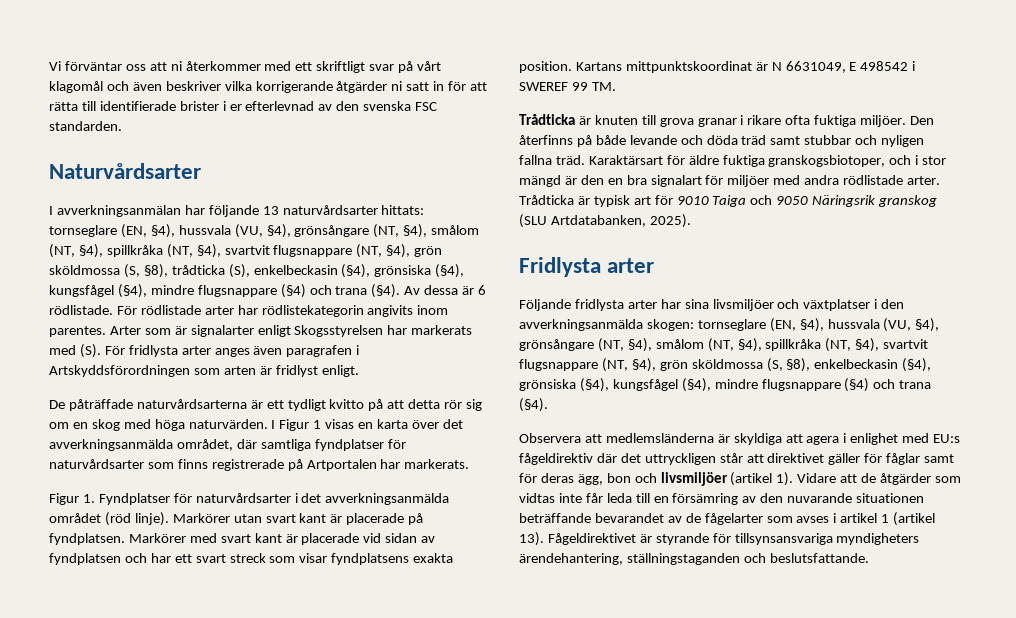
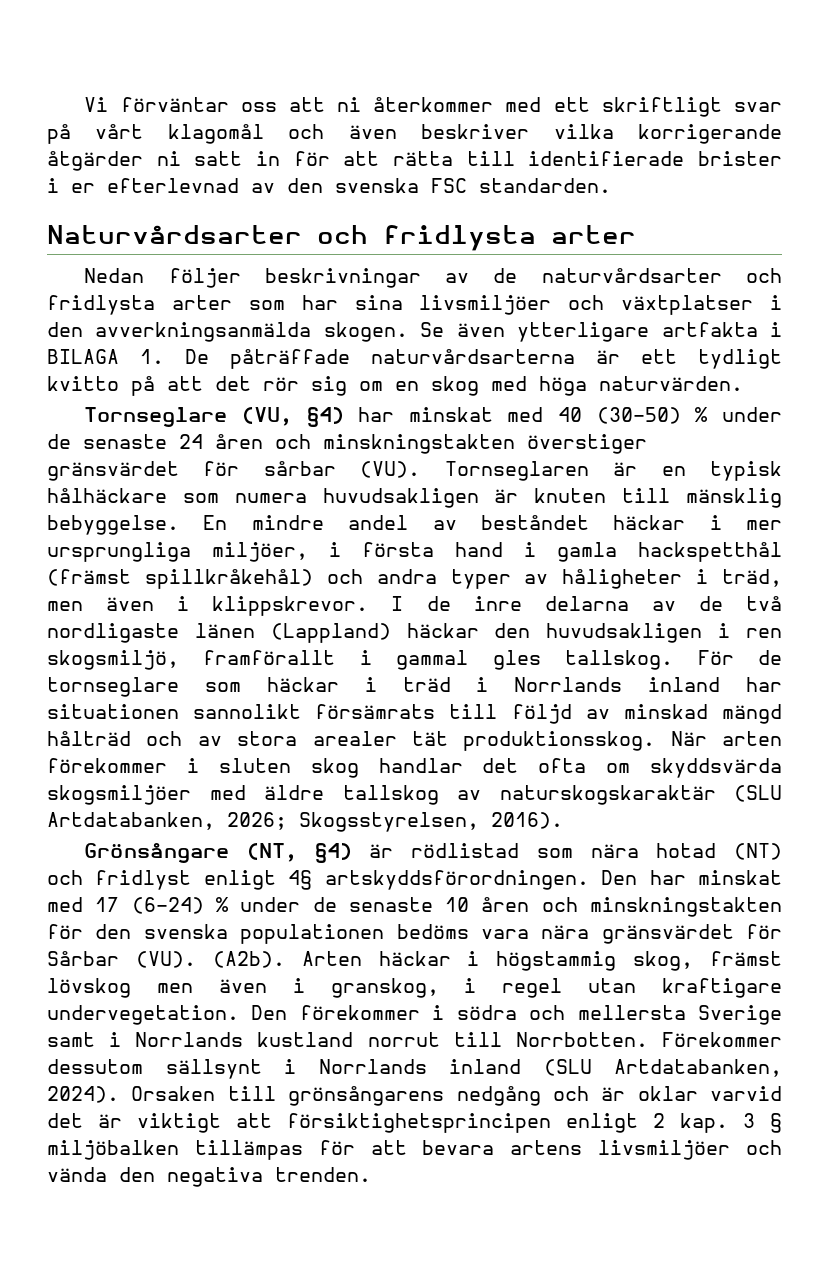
[49,205,425,217] [49,224,480,238] [49,244,443,258] [49,264,465,278] [49,284,487,298] [49,305,449,317] [49,325,473,337] [49,344,360,358] [49,365,359,377] // I avverkningsanmälan har följande 13 naturvårdsarter hittats: tornseglare (EN, §4), hussvala (VU, §4), grönsångare (NT, §4), smålom (NT, §4), spillkråka (NT, §4), svartvit flugsnappare (NT, §4), grön sköldmossa (S, §8), trådticka (S), enkelbeckasin (§4), grönsiska (§4), kungsfågel (§4), mindre flugsnappare (§4) och trana (§4). Av dessa är 6 rödlistade. För rödlistade arter har rödlistekategorin angivits inom parentes. Arter som är signalarter enligt Skogsstyrelsen har markerats med (S). För fridlysta arter anges även paragrafen i Artskyddsförordningen som arten är fridlyst enligt. // -> [317,225,636,251] [84,268,782,288] [47,295,782,315] [47,322,783,342] [47,349,164,364] och fridlysta arter // Nedan följer beskrivningar av de naturvårdsarter och fridlysta arter som har sina livsmiljöer och växtplatser i den avverkningsanmälda skogen. Se även ytterligare artfakta i BILAGA 1.
[408,399,441,409] detta -> [215,376,251,391] det
[271,419,463,431] [49,439,406,451] [49,459,470,471] [49,493,450,505] [49,512,424,526] [49,533,436,545] [49,553,454,565] [519,61,916,73] [519,82,616,91] [519,114,935,127] [519,135,925,147] [519,155,947,167] [519,175,941,187] [519,195,938,207] [519,214,691,228] [519,257,655,277] [519,299,905,311] [519,318,940,332] [519,338,929,352] [519,358,932,372] [519,378,932,392] [519,398,548,412] [519,433,961,445] [519,453,955,465] [519,472,961,486] [519,493,925,505] [519,512,936,526] [519,532,920,546] [519,553,869,565] I Figur 1 visas en karta över det avverkningsanmälda området, där samtliga fyndplatser för naturvårdsarter som finns registrerade på Artportalen har markerats. // Figur 1. Fyndplatser för naturvårdsarter i det avverkningsanmälda området (röd linje). Markörer utan svart kant är placerade på fyndplatsen. Markörer med svart kant är placerade vid sidan av fyndplatsen och har ett svart streck som visar fyndplatsens exakta position. Kartans mittpunktskoordinat är N 6631049, E 498542 i SWEREF 99 TM. // Trådticka är knuten till grova granar i rikare ofta fuktiga miljöer. Den återfinns på både levande och döda träd samt stubbar och nyligen fallna träd. Karaktärsart för äldre fuktiga granskogsbiotoper, och i stor mängd är den en bra signalart för miljöer med andra rödlistade arter. Trådticka är typisk art för 9010 Taiga och 9050 Näringsrik granskog (SLU Artdatabanken, 2025). // Fridlysta arter // Följande fridlysta arter har sina livsmiljöer och växtplatser i den avverkningsanmälda skogen: tornseglare (EN, §4), hussvala (VU, §4), grönsångare (NT, §4), smålom (NT, §4), spillkråka (NT, §4), svartvit flugsnappare (NT, §4), grön sköldmossa (S, §8), enkelbeckasin (§4), grönsiska (§4), kungsfågel (§4), mindre flugsnappare (§4) och trana (§4). // Observera att medlemsländerna är skyldiga att agera i enlighet med EU:s fågeldirektiv där det uttryckligen står att direktivet gäller för fåglar samt för deras ägg, bon och livsmiljöer (artikel 1). Vidare att de åtgärder som vidtas inte får leda till en försämring av den nuvarande situationen beträffande bevarandet av de fågelarter som avses i artikel 1 (artikel 13). Fågeldirektivet är styrande för tillsynsansvariga myndigheters ärendehantering, ställningstaganden och beslutsfattande. -> [84,407,783,427] [47,434,647,454] [47,461,783,481] [47,488,782,508] [47,515,782,535] [47,542,782,562] [47,569,782,589] [47,596,783,616] [47,623,782,643] [47,650,783,670] [47,677,782,697] [47,704,782,724] [47,731,782,751] [47,758,782,778] [47,785,782,805] [47,812,563,832] [84,843,782,863] [47,870,783,890] [47,897,782,917] [47,924,782,944] [47,951,782,971] [47,978,782,998] [47,1005,782,1025] [47,1032,782,1047] [47,1059,782,1079] [47,1086,782,1106] [47,1113,782,1133] [47,1140,782,1160] [47,1167,371,1187] // Tornseglare (VU, §4) har minskat med 40 (30–50) % under de senaste 24 åren och minskningstakten överstiger gränsvärdet för sårbar (VU). Tornseglaren är en typisk hålhäckare som numera huvudsakligen är knuten till mänsklig bebyggelse. En mindre andel av beståndet häckar i mer ursprungliga miljöer, i första hand i gamla hackspetthål (främst spillkråkehål) och andra typer av håligheter i träd, men även i klippskrevor. I de inre delarna av de två nordligaste länen (Lappland) häckar den huvudsakligen i ren skogsmiljö, framförallt i gammal gles tallskog. För de tornseglare som häckar i träd i Norrlands inland har situationen sannolikt försämrats till följd av minskad mängd hålträd och av stora arealer tät produktionsskog. När arten förekommer i sluten skog handlar det ofta om skyddsvärda skogsmiljöer med äldre tallskog av naturskogskaraktär (SLU Artdatabanken, 2026; Skogsstyrelsen, 2016). // Grönsångare (NT, §4) är rödlistad som nära hotad (NT) och fridlyst enligt 4§ artskyddsförordningen. Den har minskat med 17 (6–24) % under de senaste 10 åren och minskningstakten för den svenska populationen bedöms vara nära gränsvärdet för Sårbar (VU). (A2b). Arten häckar i högstammig skog, främst lövskog men även i granskog, i regel utan kraftigare undervegetation. Den förekommer i södra och mellersta Sverige samt i Norrlands kustland norrut till Norrbotten. Förekommer dessutom sällsynt i Norrlands inland (SLU Artdatabanken, 2024). Orsaken till grönsångarens nedgång och är oklar varvid det är viktigt att försiktighetsprincipen enligt 2 kap. 3 § miljöbalken tillämpas för att bevara artens livsmiljöer och vända den negativa trenden.

